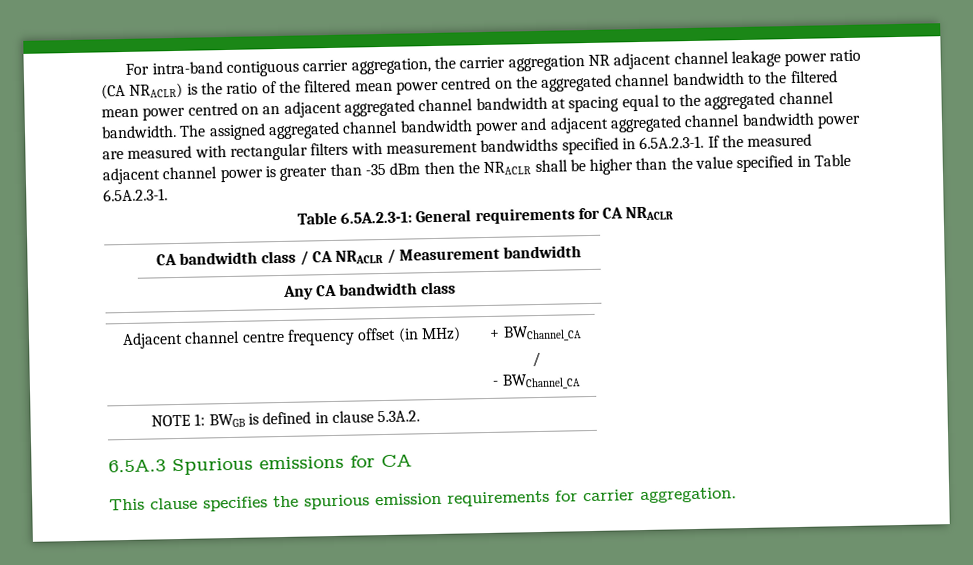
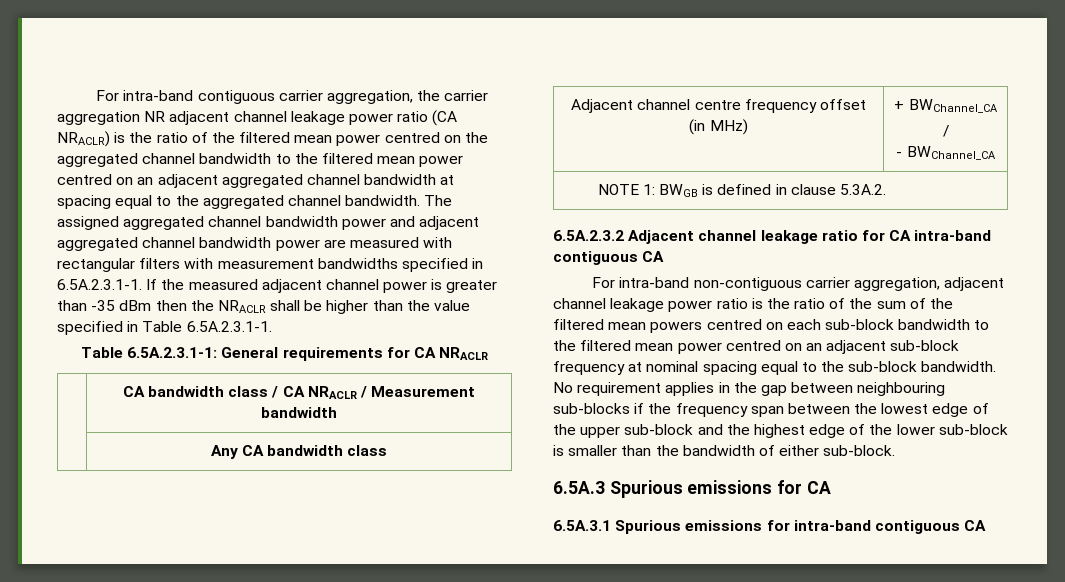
[639,135,705,150] 6.5A.2.3-1. -> [57,279,142,290] 6.5A.2.3.1-1.
[103,188,168,202] [296,211,412,225] 6.5A.2.3-1. // Table 6.5A.2.3-1: -> [186,321,272,332] [80,347,218,358] 6.5A.2.3.1-1. // Table 6.5A.2.3.1-1:
(421, 416) none -> [553,230,992,244] [553,251,665,265] [592,277,1005,291] [553,298,954,312] [553,319,990,333] [553,340,960,354] [553,361,997,375] [553,382,946,396] [553,403,989,417] [553,424,1008,438] [553,445,896,456] // 6.5A.2.3.2 Adjacent channel leakage ratio for CA intra-band contiguous CA // For intra-band non-contiguous carrier aggregation, adjacent channel leakage power ratio is the ratio of the sum of the filtered mean powers centred on each sub-block bandwidth to the filtered mean power centred on an adjacent sub-block frequency at nominal spacing equal to the sub-block bandwidth. No requirement applies in the gap between neighbouring sub-blocks if the frequency span between the lowest edge of the upper sub-block and the highest edge of the lower sub-block is smaller than the bandwidth of either sub-block.
[109,487,737,512] This clause specifies the spurious emission requirements for carrier aggregation. -> [553,520,987,534] 6.5A.3.1 Spurious emissions for intra-band contiguous CA

